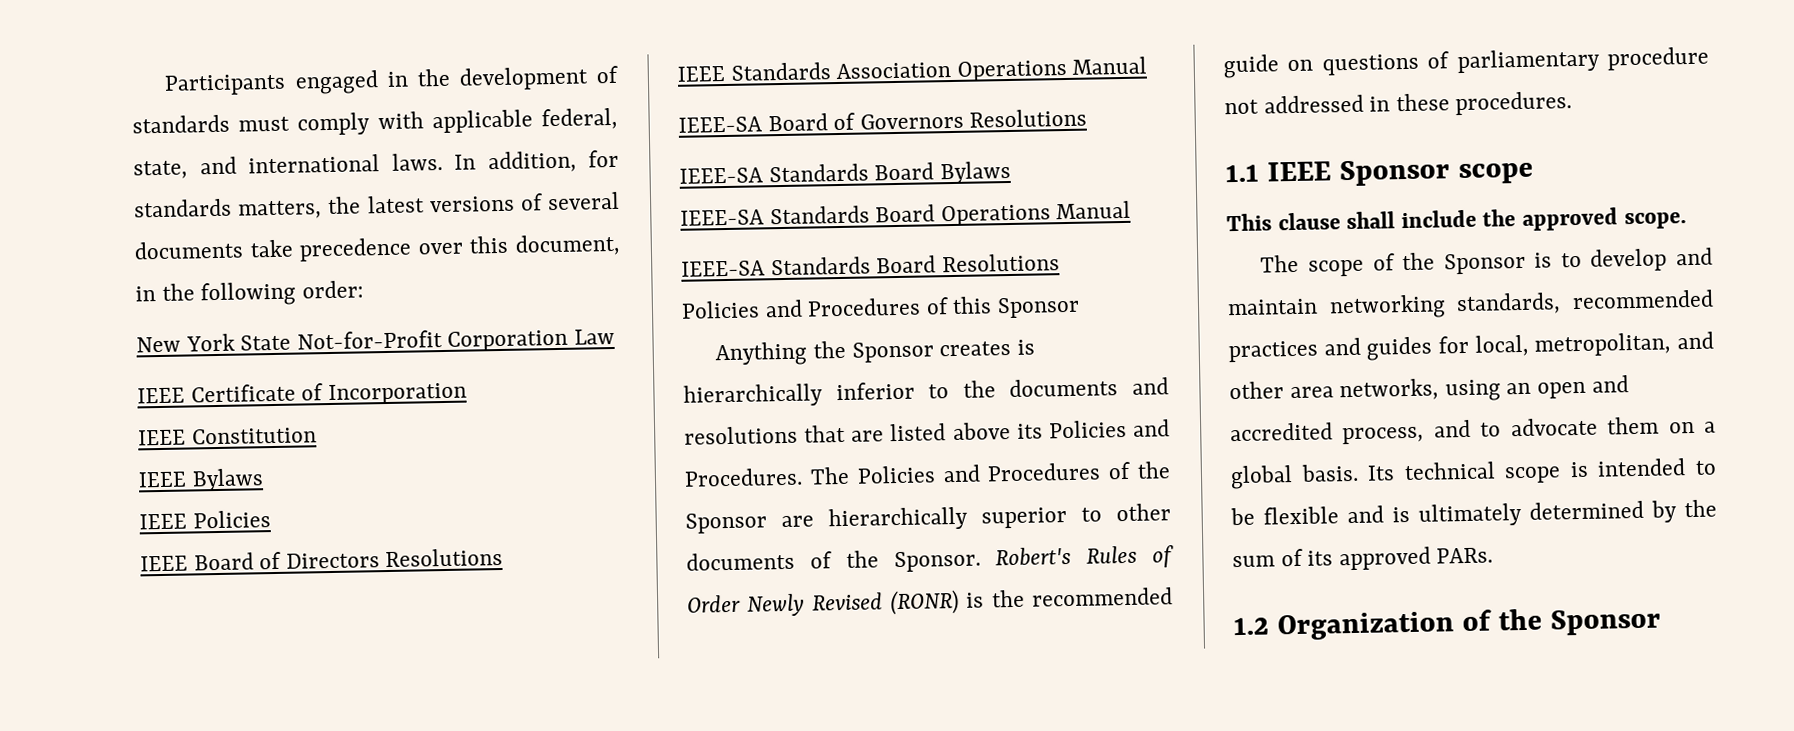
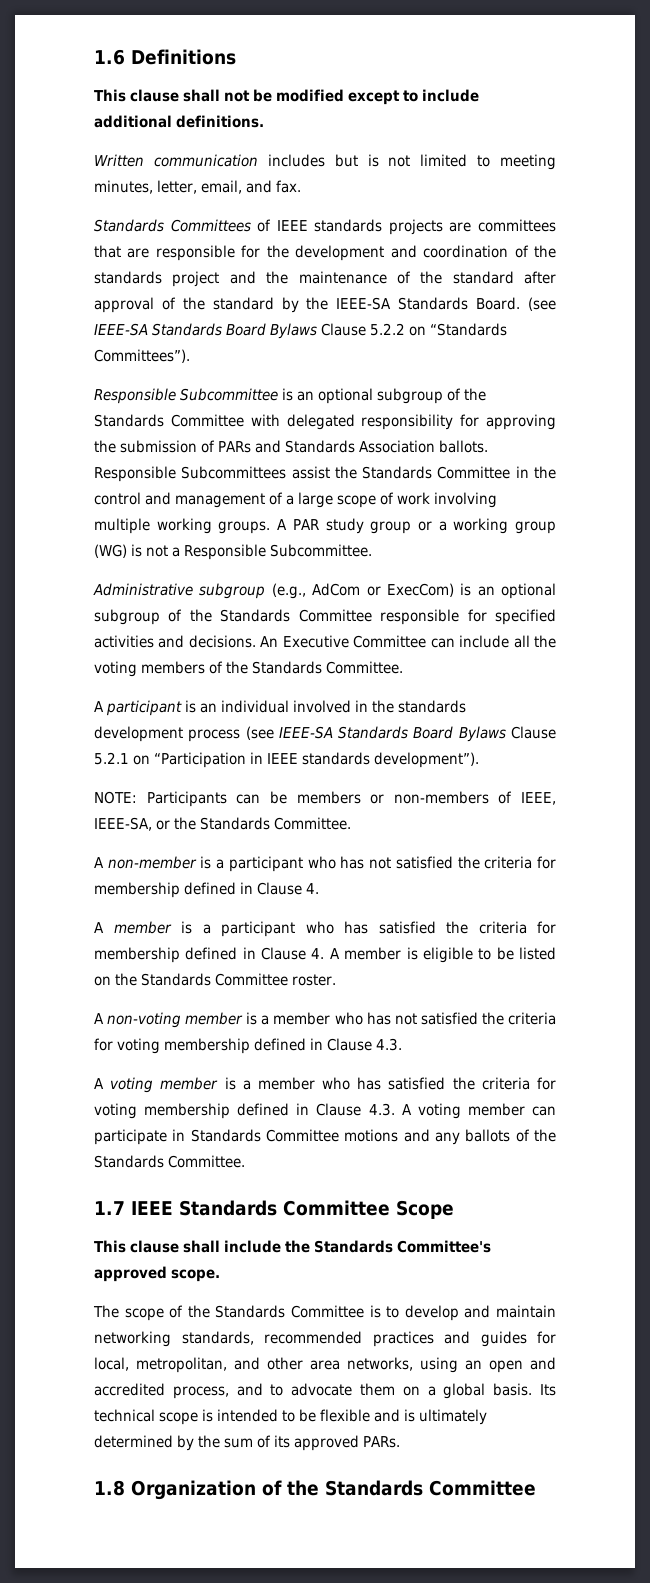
[164,65,618,96] [132,107,618,136] [133,149,619,180] [133,191,620,220] [134,233,622,262] [135,280,364,307] [136,328,616,353] [137,382,467,406] [138,427,317,446] [138,468,264,492] [139,510,271,530] [140,547,504,572] [677,56,1148,82] [678,108,1088,133] [679,160,1011,185] [680,200,1132,227] [681,253,1060,277] [681,296,1081,319] [715,339,1035,367] [683,377,1169,408] [684,419,1170,445] [684,461,1171,487] [685,503,1171,534] [686,545,1174,573] [687,587,1173,617] [1223,46,1709,79] [1224,91,1573,116] [1225,159,1533,187] Participants engaged in the development of standards must comply with applicable federal, state, and international laws. In addition, for standards matters, the latest versions of several documents take precedence over this document, in the following order: // New York State Not-for-Profit Corporation Law // IEEE Certificate of Incorporation // IEEE Constitution // IEEE Bylaws // IEEE Policies // IEEE Board of Directors Resolutions // IEEE Standards Association Operations Manual // IEEE-SA Board of Governors Resolutions // IEEE-SA Standards Board Bylaws // IEEE-SA Standards Board Operations Manual // IEEE-SA Standards Board Resolutions // Policies and Procedures of this Sponsor // Anything the Sponsor creates is hierarchically inferior to the documents and resolutions that are listed above its Policies and Procedures. The Policies and Procedures of the Sponsor are hierarchically superior to other documents of the Sponsor. Robert's Rules of Order Newly Revised (RONR) is the recommended guide on questions of parliamentary procedure not addressed in these procedures. // 1.1 IEEE Sponsor scope -> [94,49,236,65] [94,89,480,105] [94,115,265,128] [94,154,556,170] [94,180,302,194] [94,219,556,235] [94,245,557,261] [94,271,556,287] [94,297,556,313] [94,323,508,339] [94,349,190,363] [94,388,487,404] [94,414,556,430] [94,440,489,453] [94,466,556,482] [94,492,498,508] [94,518,557,534] [94,544,373,560] [93,583,556,599] [94,609,556,625] [94,635,556,648] [94,661,404,677] [94,700,467,716] [94,726,556,742] [94,752,480,768] [94,791,556,807] [94,817,352,831] [94,856,556,872] [94,882,320,898] [94,921,556,937] [94,947,557,963] [94,973,337,986] [94,1012,556,1028] [94,1038,403,1054] [94,1077,556,1093] [94,1103,556,1119] [94,1129,556,1145] [94,1155,246,1168] [94,1200,454,1219] 1.6 Definitions // This clause shall not be modified except to include additional definitions. // Written communication includes but is not limited to meeting minutes, letter, email, and fax. // Standards Committees of IEEE standards projects are committees that are responsible for the development and coordination of the standards project and the maintenance of the standard after approval of the standard by the IEEE-SA Standards Board. (see IEEE-SA Standards Board Bylaws Clause 5.2.2 on “Standards Committees”). // Responsible Subcommittee is an optional subgroup of the Standards Committee with delegated responsibility for approving the submission of PARs and Standards Association ballots. Responsible Subcommittees assist the Standards Committee in the control and management of a large scope of work involving multiple working groups. A PAR study group or a working group (WG) is not a Responsible Subcommittee. // Administrative subgroup (e.g., AdCom or ExecCom) is an optional subgroup of the Standards Committee responsible for specified activities and decisions. An Executive Committee can include all the voting members of the Standards Committee. // A participant is an individual involved in the standards development process (see IEEE-SA Standards Board Bylaws Clause 5.2.1 on “Participation in IEEE standards development”). // NOTE: Participants can be members or non-members of IEEE, IEEE-SA, or the Standards Committee. // A non-member is a participant who has not satisfied the criteria for membership defined in Clause 4. // A member is a participant who has satisfied the criteria for membership defined in Clause 4. A member is eligible to be listed on the Standards Committee roster. // A non-voting member is a member who has not satisfied the criteria for voting membership defined in Clause 4.3. // A voting member is a member who has satisfied the criteria for voting membership defined in Clause 4.3. A voting member can participate in Standards Committee motions and any ballots of the Standards Committee. // 1.7 IEEE Standards Committee Scope
(1517, 218) none -> [314,1240,492,1253] Standards Committee's
[1443,252,1526,275] Sponsor -> [215,1305,364,1318] Standards Committee
[1233,617,1269,636] 1.2 -> [94,1480,125,1496] 1.8
[1549,608,1661,636] Sponsor -> [325,1480,536,1496] Standards Committee

